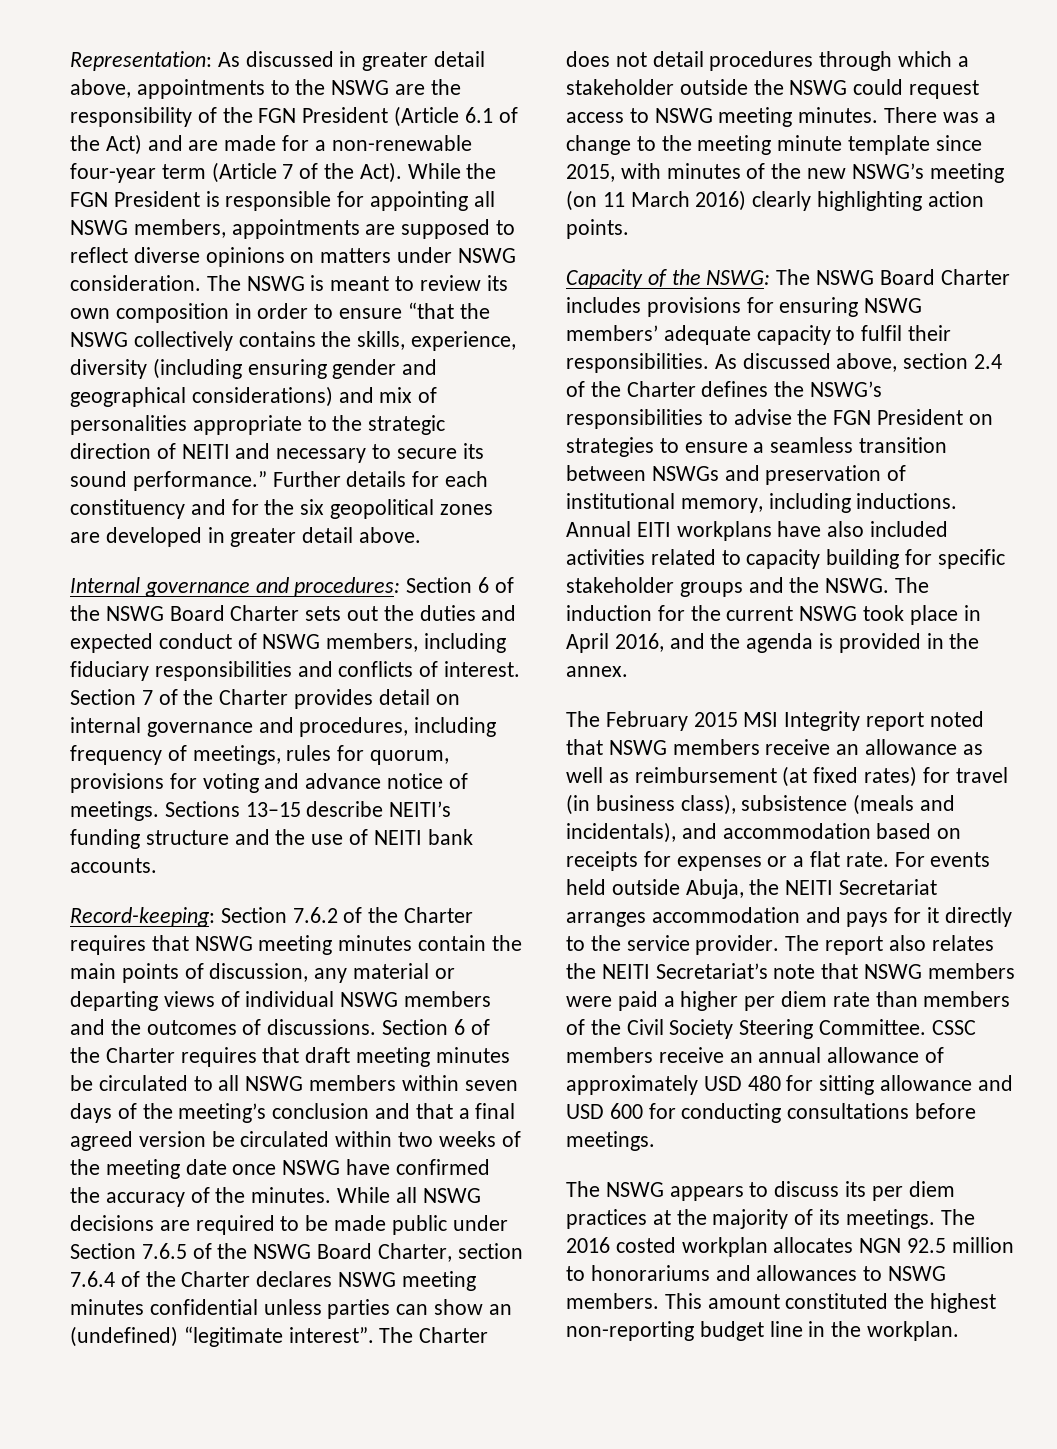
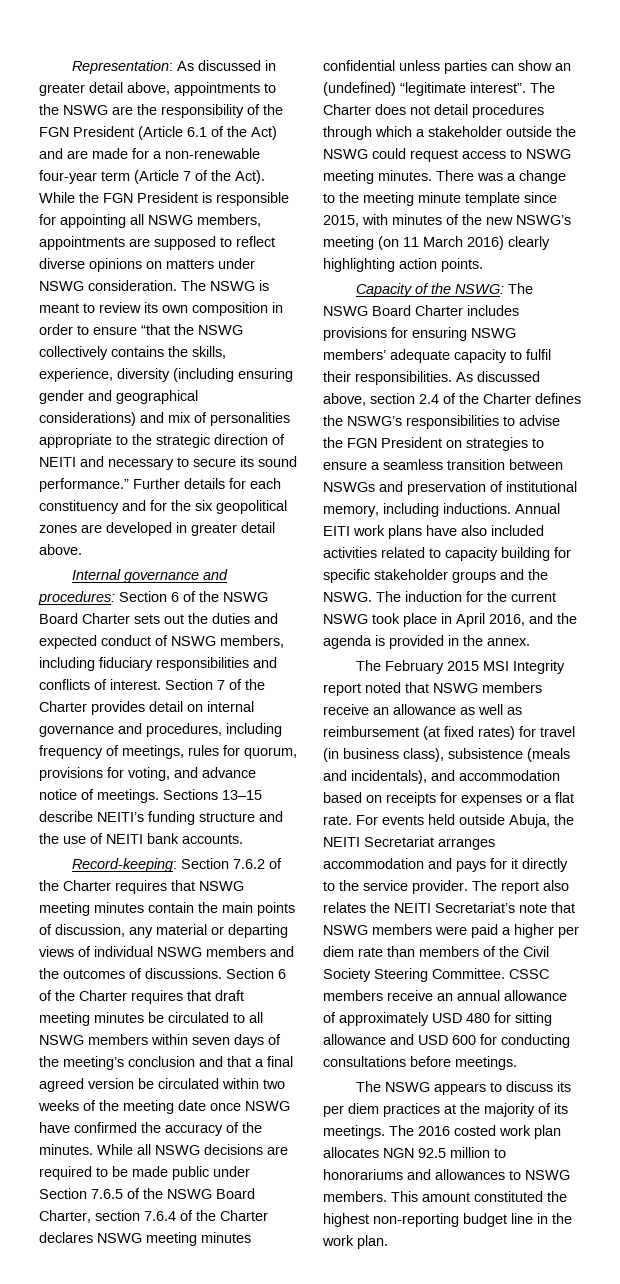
[202,773,259,793] voting -> [128,767,170,781] voting,
[676,521,772,541] workplans -> [353,525,422,539] work plans
[681,1237,768,1257] workplan -> [499,1125,561,1139] work plan
[867,1321,960,1341] workplan. -> [322,1235,388,1249] work plan.

